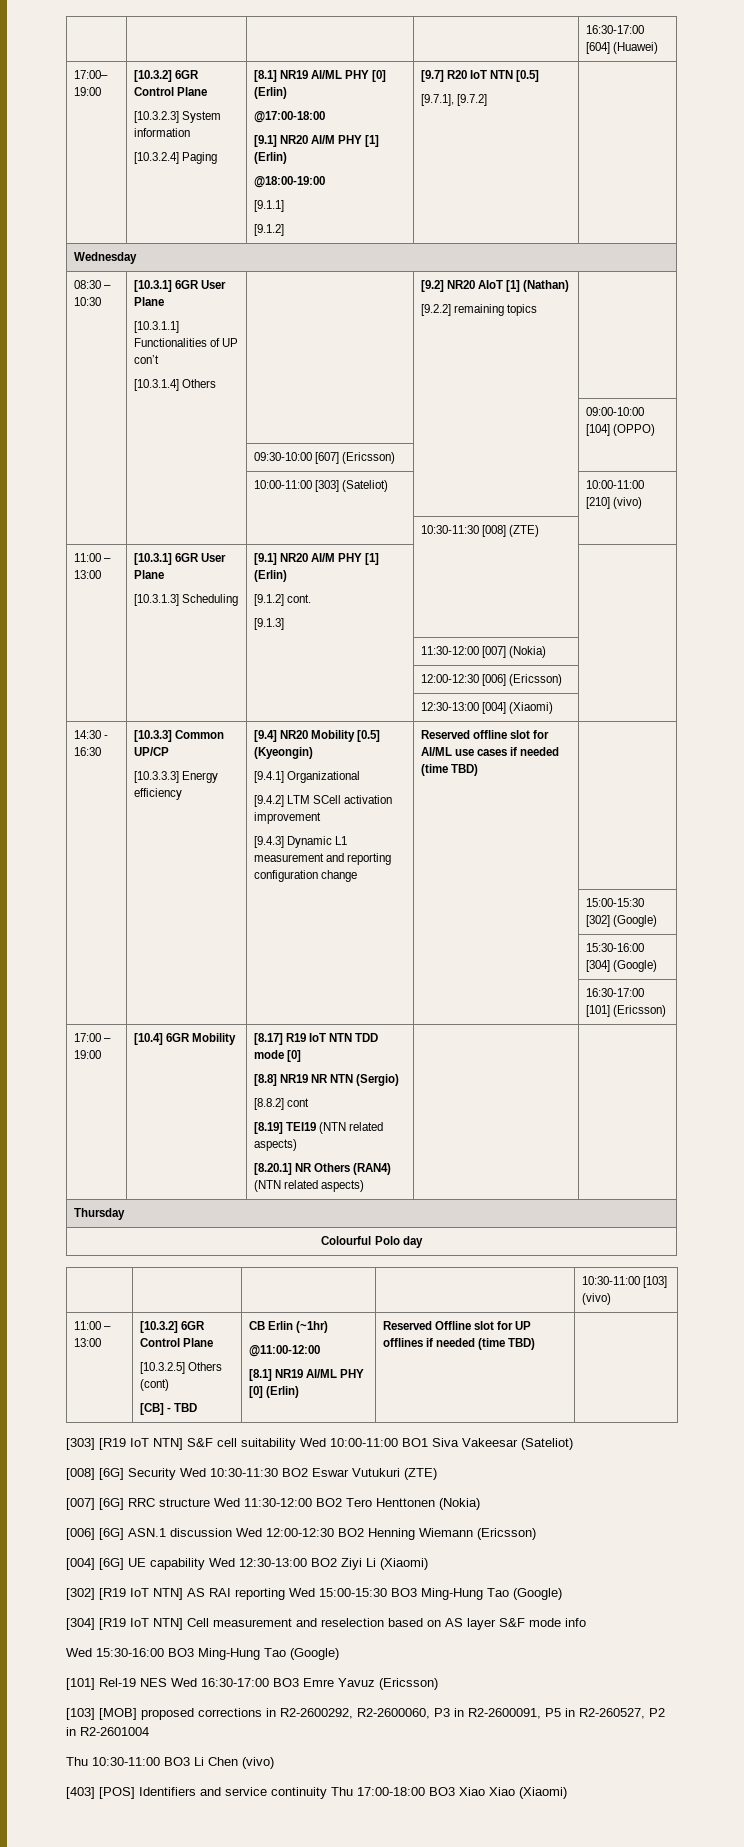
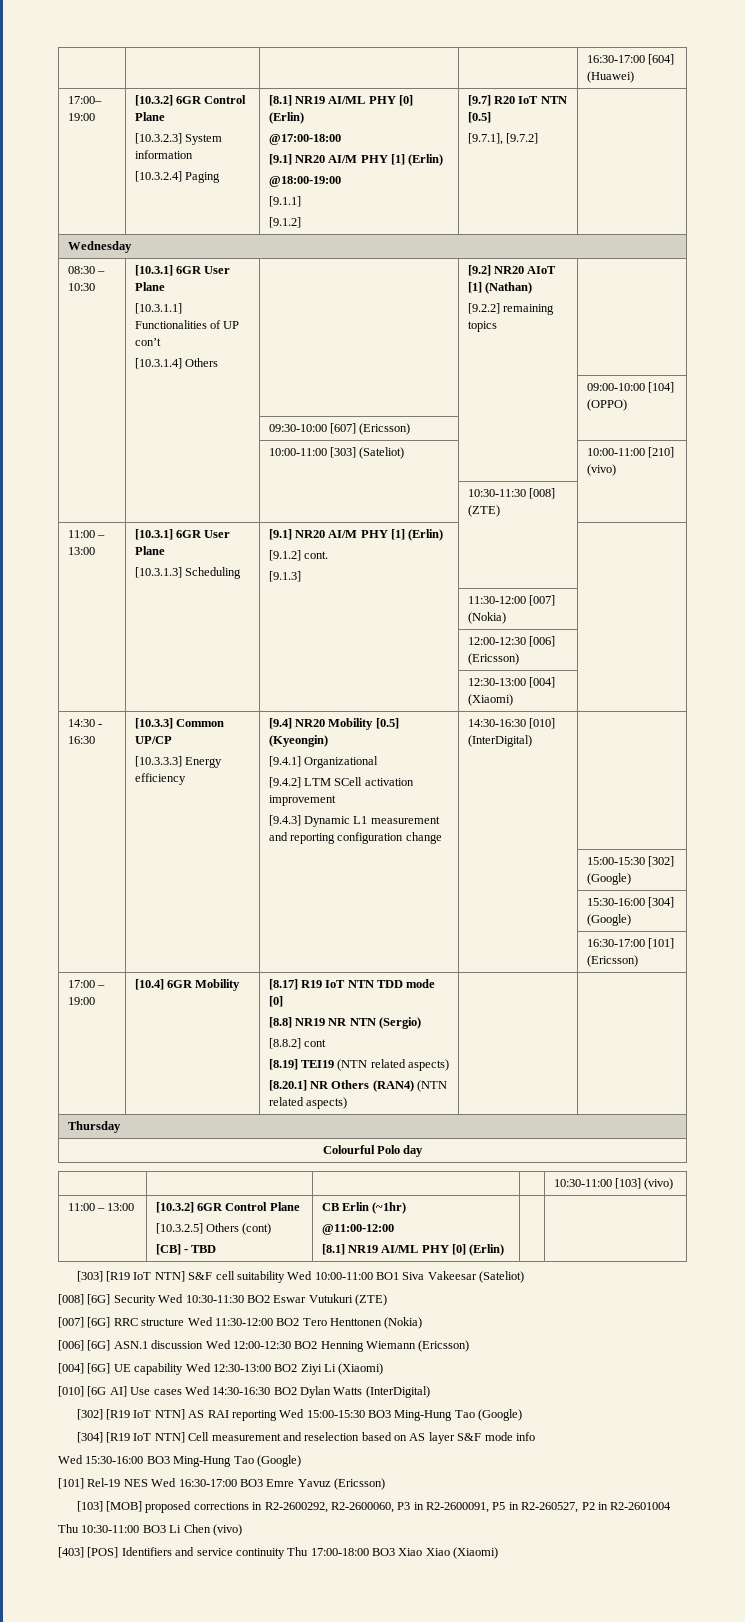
[420,730,550,739] [420,747,560,756] [420,764,478,776] Reserved offline slot for AI/ML use cases if needed (time TBD) -> [467,718,555,729] [467,735,532,747] 14:30-16:30 [010] (InterDigital)
[382,1321,532,1330] [382,1338,536,1350] Reserved Offline slot for UP offlines if needed (time TBD) -> (505, 1250) none
(428, 1564) none -> [58,1386,430,1398] // [010] [6G AI] Use cases Wed 14:30-16:30 BO2 Dylan Watts (InterDigital)

